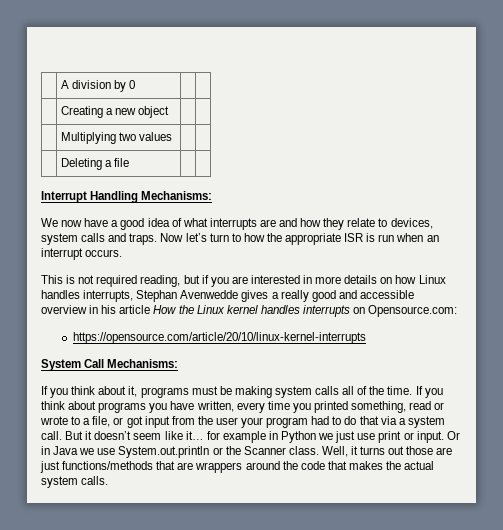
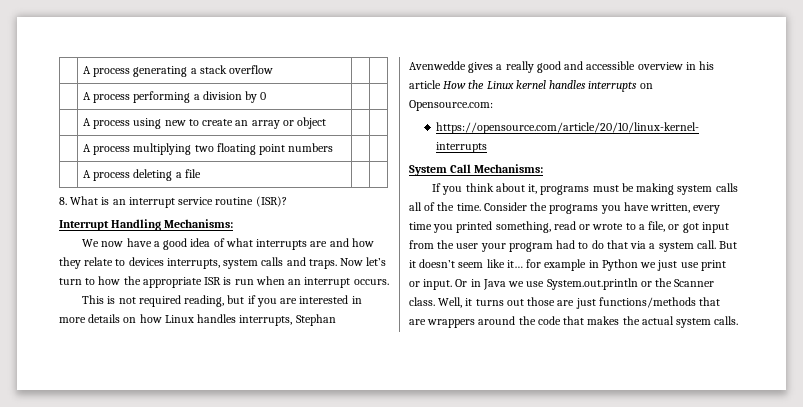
[60,80,136,92] [60,106,170,118] [60,132,173,144] [60,158,130,170] | A division by 0 | | // | Creating a new object | | // | Multiplying two values | | // | Deleting a file | | -> [82,65,274,77] [82,91,267,103] [82,117,327,129] [82,143,334,155] [82,169,201,181] [59,196,287,208] | A process generating a stack overflow | | // | A process performing a division by 0 | | // | A process using new to create an array or object | | // | A process multiplying two floating point numbers | | // | A process deleting a file | | // 8. What is an interrupt service routine (ISR)?
[390,218,433,229] devices, -> [128,257,220,269] devices interrupts,
[415,386,443,398] [41,401,97,410] If you think about -> [483,202,548,211] Consider the

